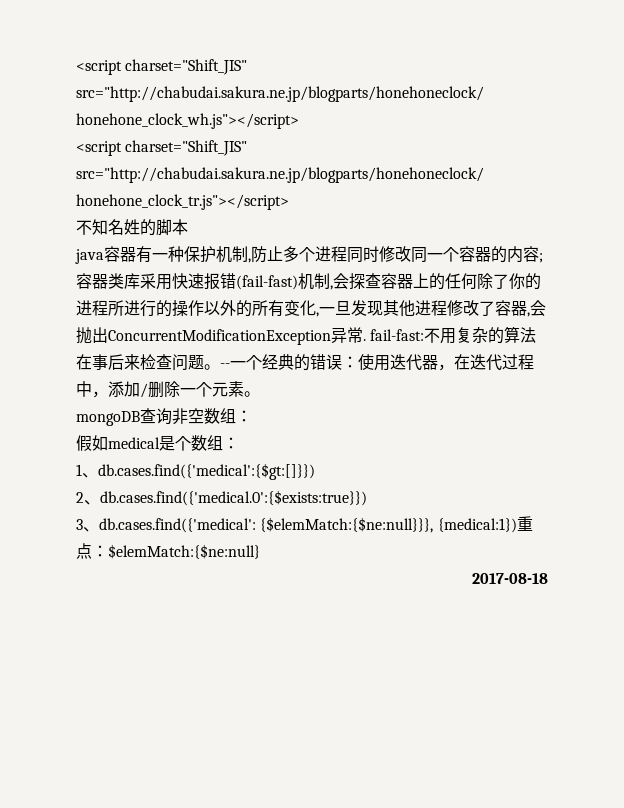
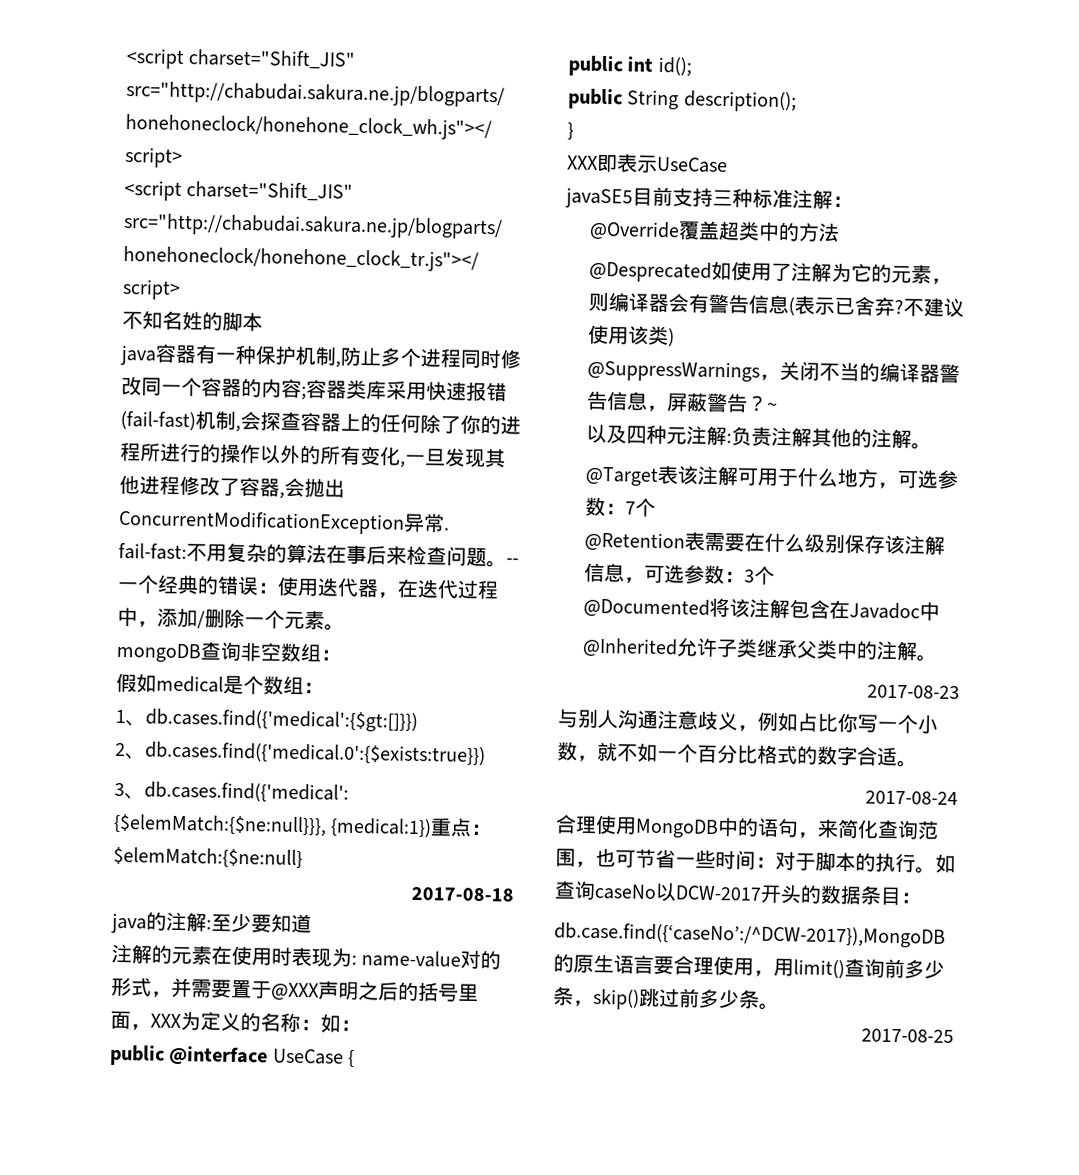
(548, 578) none -> [111,911,312,934] [111,943,502,970] [111,976,479,1003] [110,1010,361,1033] [109,1044,356,1067] [568,55,692,77] [568,88,797,113] [567,122,574,140] [567,153,728,174] [565,186,853,209] [588,220,840,242] [588,260,952,285] [587,291,964,318] [587,324,675,348] [586,359,960,384] [585,390,778,413] [585,423,932,450] [584,464,959,489] [584,496,656,517] [583,531,945,555] [583,562,775,585] [582,597,940,621] [581,637,937,662] [867,684,960,700] [557,708,938,734] [557,741,918,768] [865,790,958,806] [555,814,939,840] [555,847,956,874] [554,880,921,906] [554,922,946,949] [553,953,945,980] [553,986,780,1011] [861,1028,954,1043] // java的注解:至少要知道 // 注解的元素在使用时表现为: name-value对的形式，并需要置于@XXX声明之后的括号里面，XXX为定义的名称：如： // public @interface UseCase { // public int id(); // public String description(); // } // XXX即表示UseCase // javaSE5目前支持三种标准注解： // @Override覆盖超类中的方法 // @Desprecated如使用了注解为它的元素，则编译器会有警告信息(表示已舍弃?不建议使用该类) // @SuppressWarnings，关闭不当的编译器警告信息，屏蔽警告？~ // 以及四种元注解:负责注解其他的注解。 // @Target表该注解可用于什么地方，可选参数：7个 // @Retention表需要在什么级别保存该注解信息，可选参数：3个 // @Documented将该注解包含在Javadoc中 // @Inherited允许子类继承父类中的注解。 // 2017-08-23 // 与别人沟通注意歧义，例如占比你写一个小数，就不如一个百分比格式的数字合适。 // 2017-08-24 // 合理使用MongoDB中的语句，来简化查询范围，也可节省一些时间：对于脚本的执行。如查询caseNo以DCW-2017开头的数据条目： // db.case.find({‘caseNo’:/^DCW-2017}),MongoDB的原生语言要合理使用，用limit()查询前多少条，skip()跳过前多少条。 // 2017-08-25

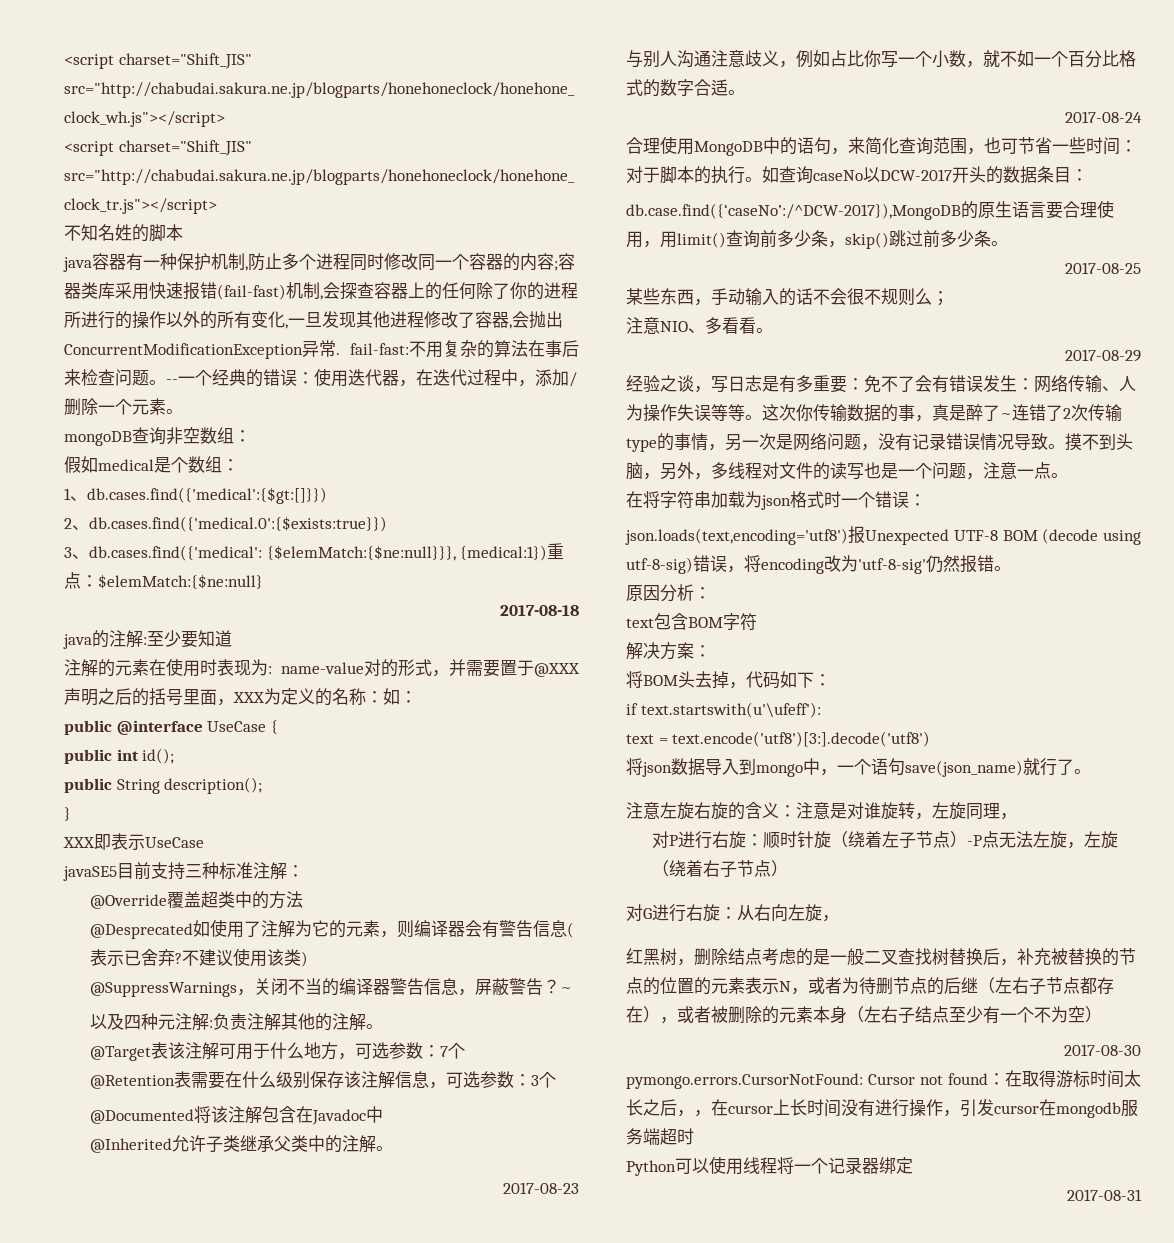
(954, 1035) none -> [626,288,949,306] [626,317,773,334] [1065,349,1141,362] [626,375,1136,393] [626,404,1122,422] [626,433,1133,452] [626,462,1068,480] [626,491,926,510] [625,526,1141,545] [626,555,1011,574] [626,584,711,602] [626,613,757,631] [626,642,711,660] [626,671,831,689] [626,702,821,718] [626,731,931,747] [626,758,1091,777] [626,802,1017,820] [652,831,1119,849] [652,860,789,878] [626,904,839,922] [626,948,1136,966] [626,977,1114,995] [626,1006,1102,1024] [1064,1044,1141,1056] [626,1070,1141,1089] [626,1099,1138,1118] [626,1128,694,1145] [626,1156,913,1176] [1067,1189,1142,1201] // 某些东西，手动输入的话不会很不规则么； // 注意NIO、多看看。 // 2017-08-29 // 经验之谈，写日志是有多重要：免不了会有错误发生：网络传输、人为操作失误等等。这次你传输数据的事，真是醉了~连错了2次传输type的事情，另一次是网络问题，没有记录错误情况导致。摸不到头脑，另外，多线程对文件的读写也是一个问题，注意一点。 // 在将字符串加载为json格式时一个错误： // json.loads(text,encoding='utf8')报Unexpected UTF-8 BOM (decode using utf-8-sig)错误，将encoding改为'utf-8-sig'仍然报错。 // 原因分析： // text包含BOM字符 // 解决方案： // 将BOM头去掉，代码如下： // if text.startswith(u'\ufeff'): // text = text.encode('utf8')[3:].decode('utf8') // 将json数据导入到mongo中，一个语句save(json_name)就行了。 // 注意左旋右旋的含义：注意是对谁旋转，左旋同理， // 对P进行右旋：顺时针旋（绕着左子节点）-P点无法左旋，左旋（绕着右子节点） // 对G进行右旋：从右向左旋， // 红黑树，删除结点考虑的是一般二叉查找树替换后，补充被替换的节点的位置的元素表示N，或者为待删节点的后继（左右子节点都存在），或者被删除的元素本身（左右子结点至少有一个不为空） // 2017-08-30 // pymongo.errors.CursorNotFound: Cursor not found：在取得游标时间太长之后，，在cursor上长时间没有进行操作，引发cursor在mongodb服务端超时 // Python可以使用线程将一个记录器绑定 // 2017-08-31

